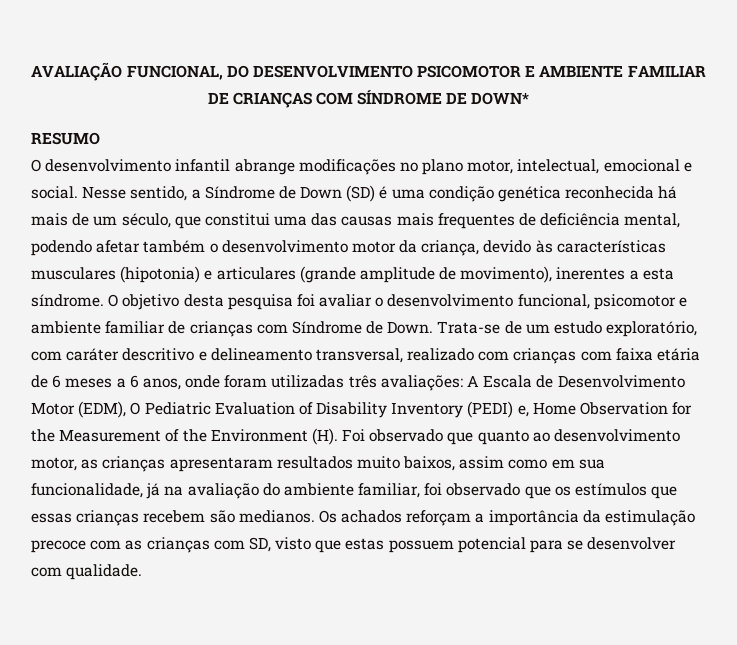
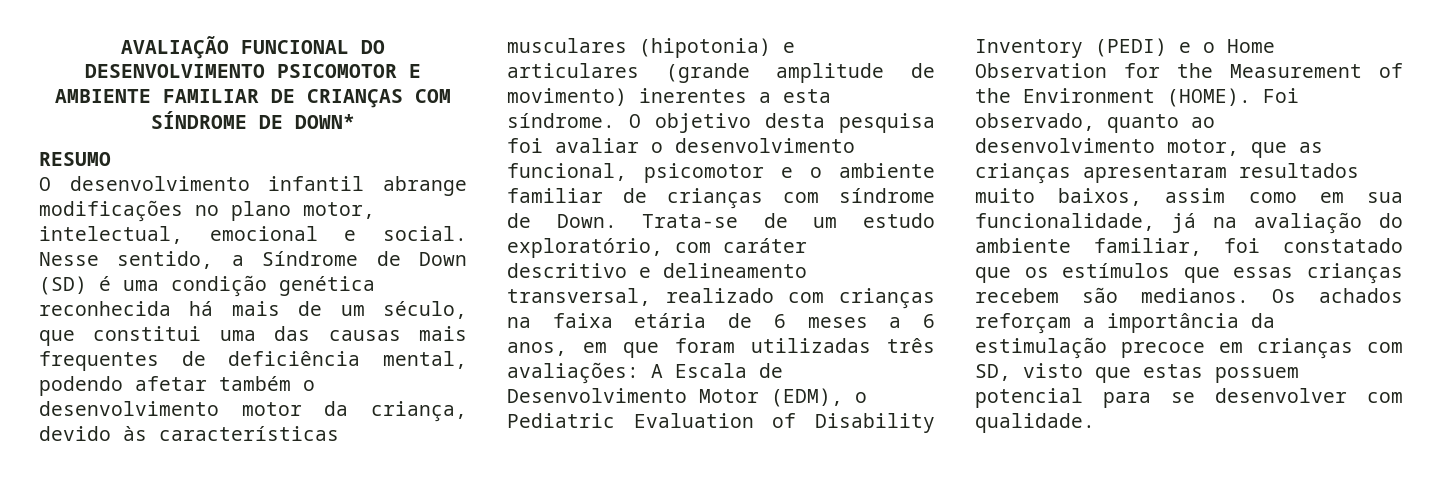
[126,65,223,80] FUNCIONAL, -> [241,40,349,54] FUNCIONAL
[460,266,553,283] movimento), -> [507,88,627,106] movimento)
(688, 302) none -> [810,167,822,178] o
[291,321,362,334] Síndrome -> [839,188,935,203] síndrome
[580,351,612,361] com -> [507,317,531,328] na
[185,375,221,388] onde -> [583,342,659,358] em que
[130,402,141,415] O -> [855,392,867,403] o
[517,405,529,417] e, -> [1179,42,1215,53] e o
[311,428,474,445] (H). Foi observado que -> [1167,88,1299,107] [975,113,1095,131] (HOME). Foi observado,
(77, 464) none -> [1251,142,1287,158] que
[446,483,521,496] observado -> [1283,238,1403,253] constatado
[90,540,143,550] com as -> [1219,342,1243,353] em

